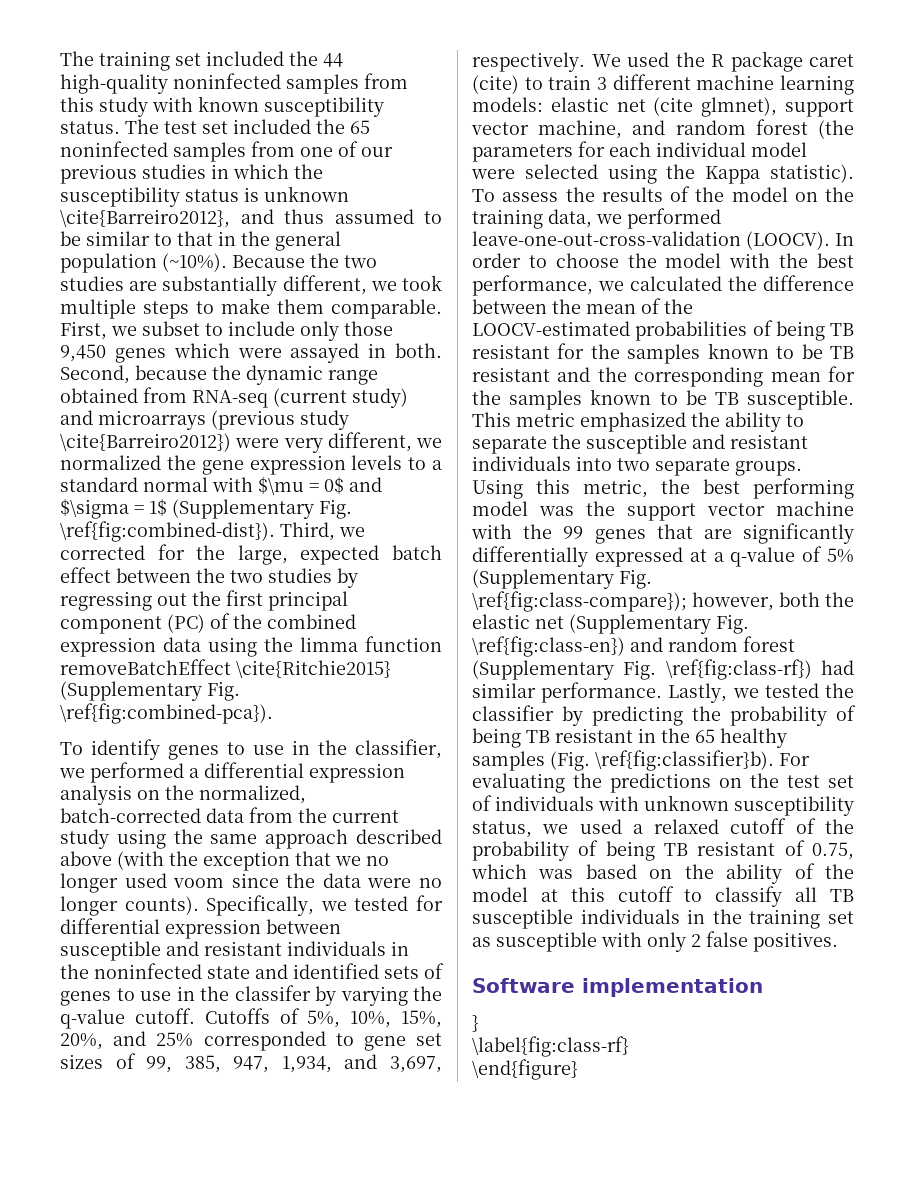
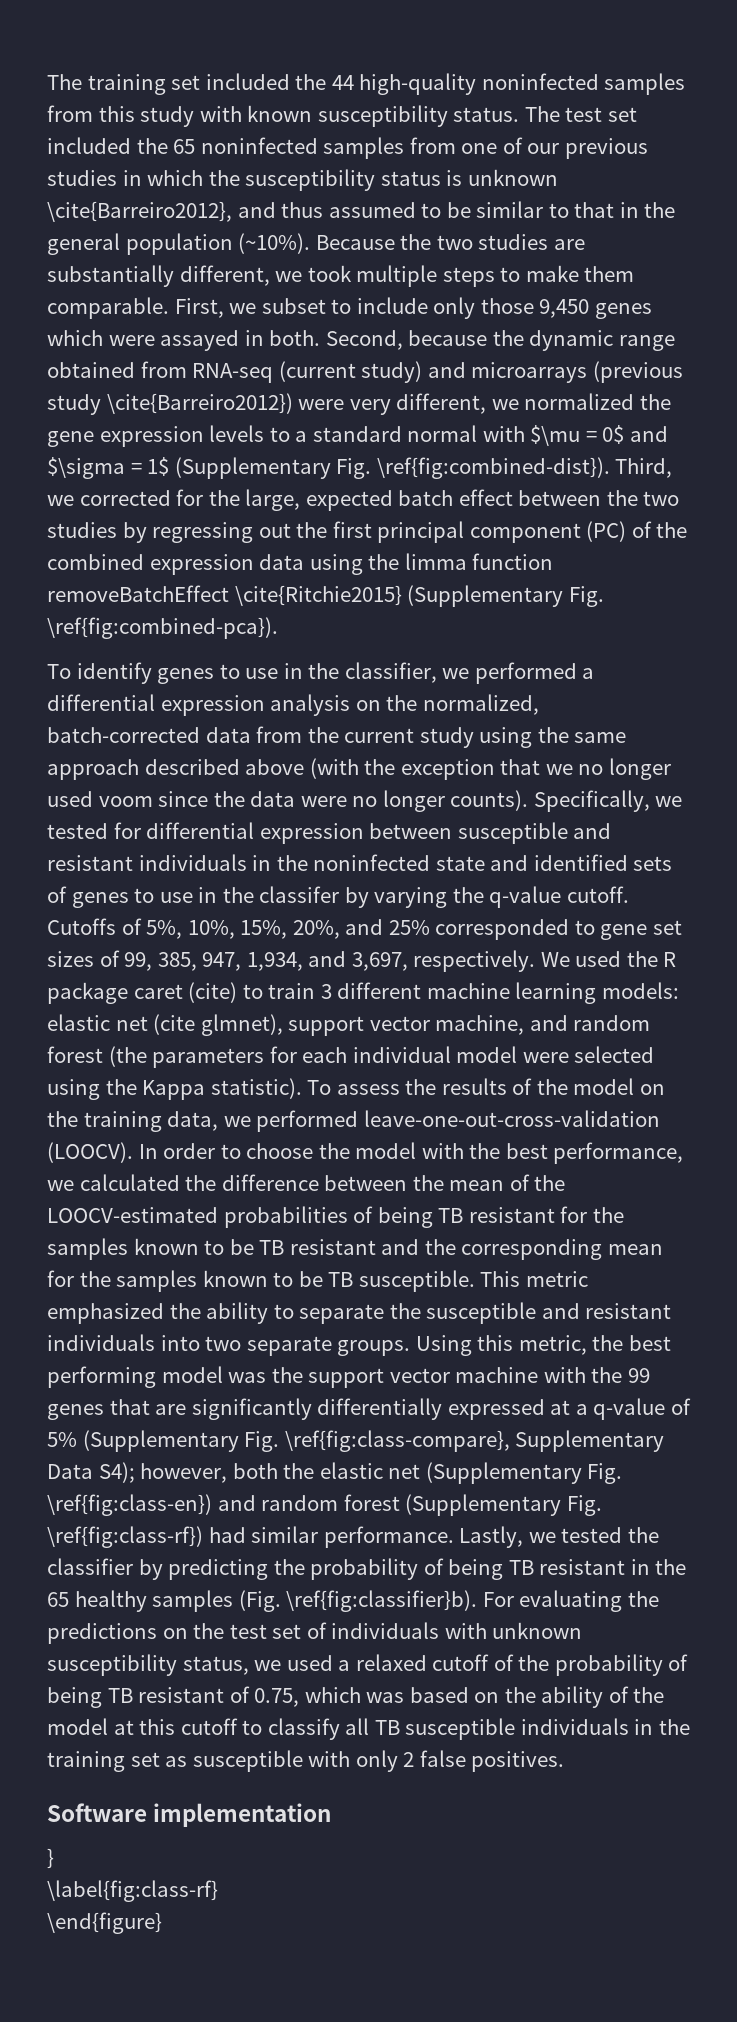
[472,591,687,612] \ref{fig:class-compare}); -> [284,1430,665,1452] [47,1462,135,1483] \ref{fig:class-compare}, Supplementary Data S4);

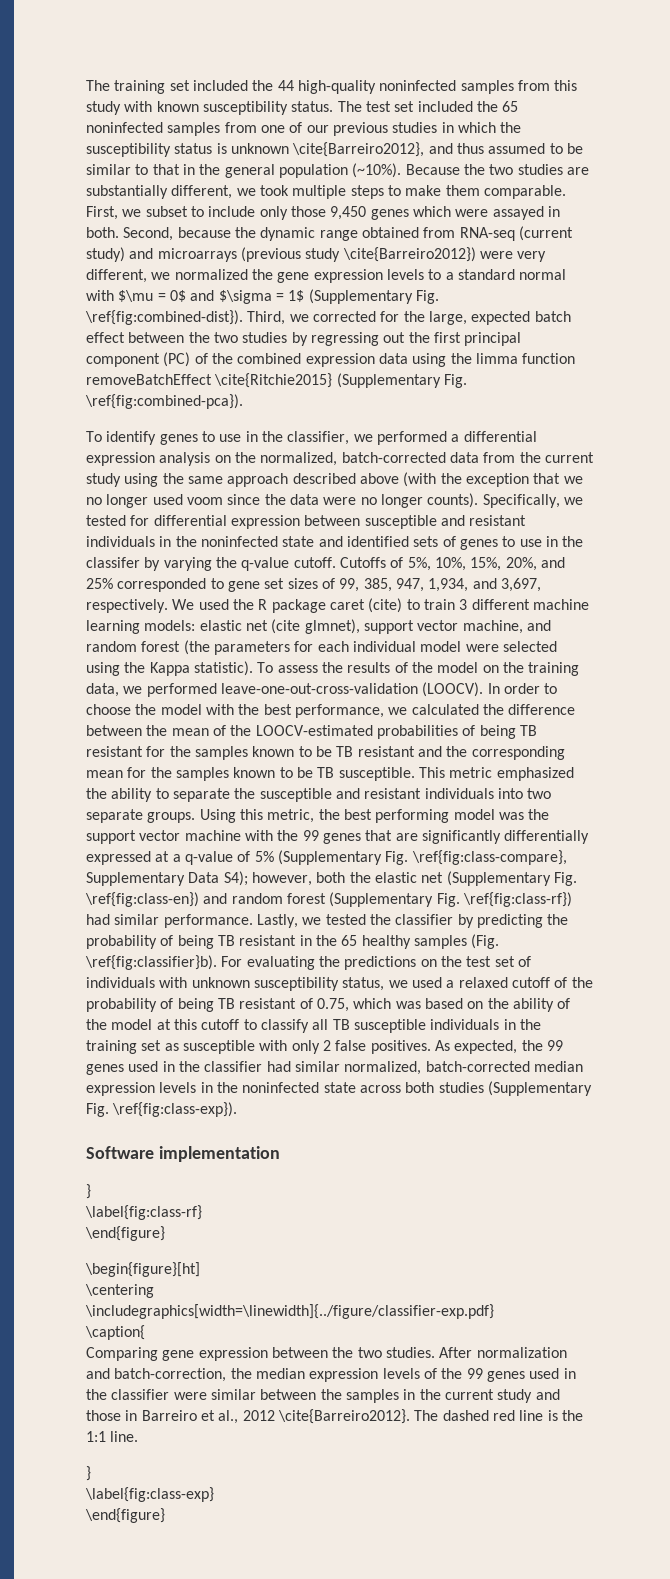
(565, 1761) none -> [434,1040,563,1054] [86,1061,583,1075] [86,1081,592,1096] [86,1102,238,1117] As expected, the 99 genes used in the classifier had similar normalized, batch-corrected median expression levels in the noninfected state across both studies (Supplementary Fig. \ref{fig:class-exp}).
(162, 1923) none -> [85,1262,200,1277] [85,1284,154,1298] [85,1304,494,1319] [85,1325,145,1340] [86,1347,567,1361] [86,1368,576,1382] [86,1389,560,1403] [86,1409,583,1424] [86,1431,139,1442] [86,1466,91,1481] [85,1487,214,1502] [85,1508,165,1523] // \begin{figure}[ht] // \centering // \includegraphics[width=\linewidth]{../figure/classifier-exp.pdf} // \caption{ // Comparing gene expression between the two studies. After normalization and batch-correction, the median expression levels of the 99 genes used in the classifier were similar between the samples in the current study and those in Barreiro et al., 2012 \cite{Barreiro2012}. The dashed red line is the 1:1 line. // } // \label{fig:class-exp} // \end{figure}

